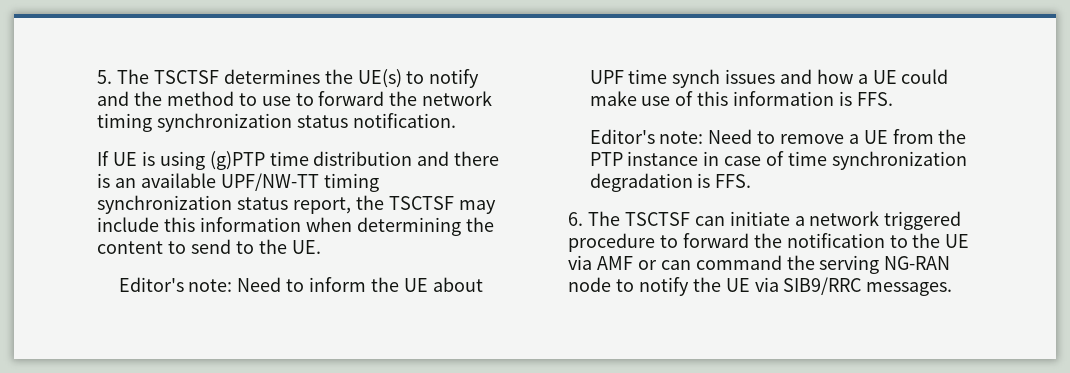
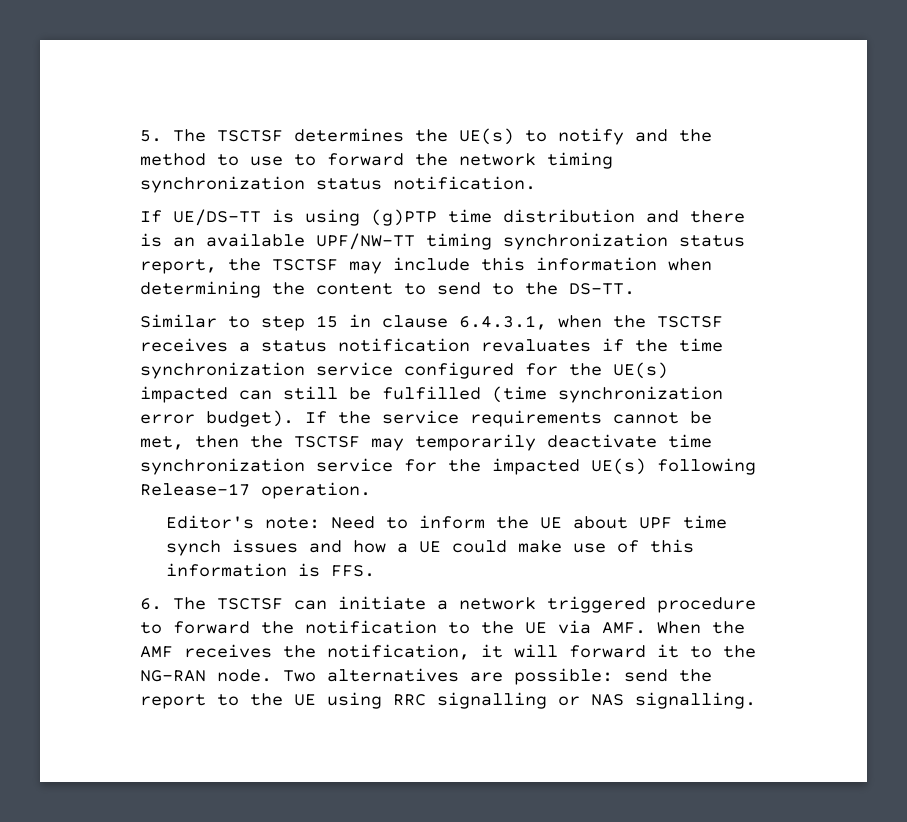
[113,152,138,166] UE -> [173,209,262,226] UE/DS-TT
[291,240,321,254] UE. -> [569,283,636,295] [140,314,724,331] [140,338,724,352] [140,362,669,379] [140,386,724,403] [140,410,713,427] [140,434,713,451] [140,458,757,475] [140,482,372,499] DS-TT. // Similar to step 15 in clause 6.4.3.1, when the TSCTSF receives a status notification revaluates if the time synchronization service configured for the UE(s) impacted can still be fulfilled (time synchronization error budget). If the service requirements cannot be met, then the TSCTSF may temporarily deactivate time synchronization service for the impacted UE(s) following Release-17 operation.
[589,129,967,144] [589,151,967,170] [589,173,752,192] // Editor's note: Need to remove a UE from the PTP instance in case of time synchronization degradation is FFS. -> (376, 571) none
[597,255,951,274] [568,277,953,296] AMF or can command the serving NG-RAN node to notify the UE via SIB9/RRC messages. -> [602,621,746,634] [140,644,757,660] [140,668,713,685] [140,692,757,709] AMF. When the AMF receives the notification, it will forward it to the NG-RAN node. Two alternatives are possible: send the report to the UE using RRC signalling or NAS signalling.

